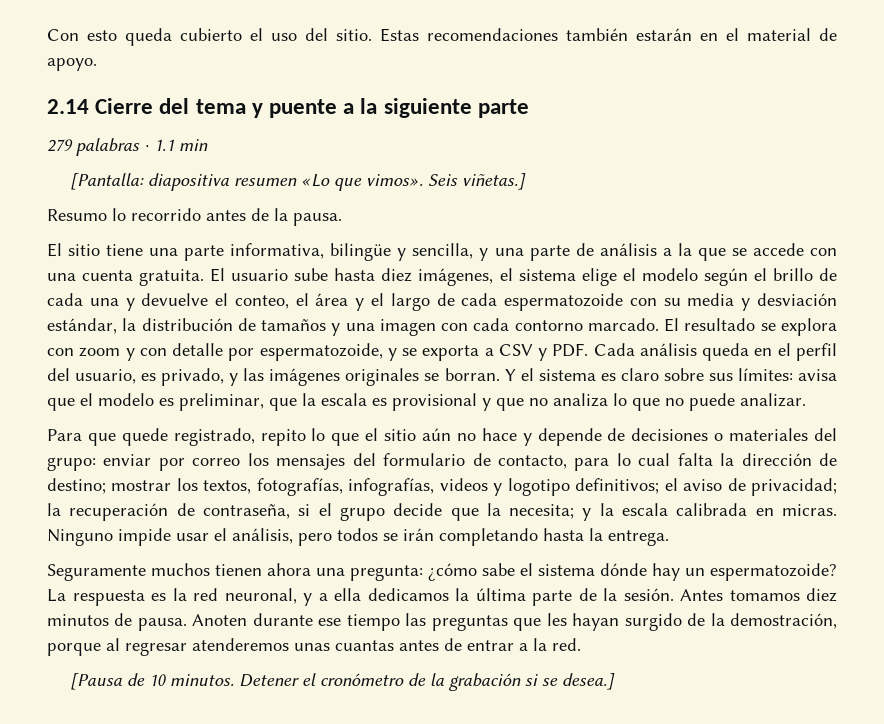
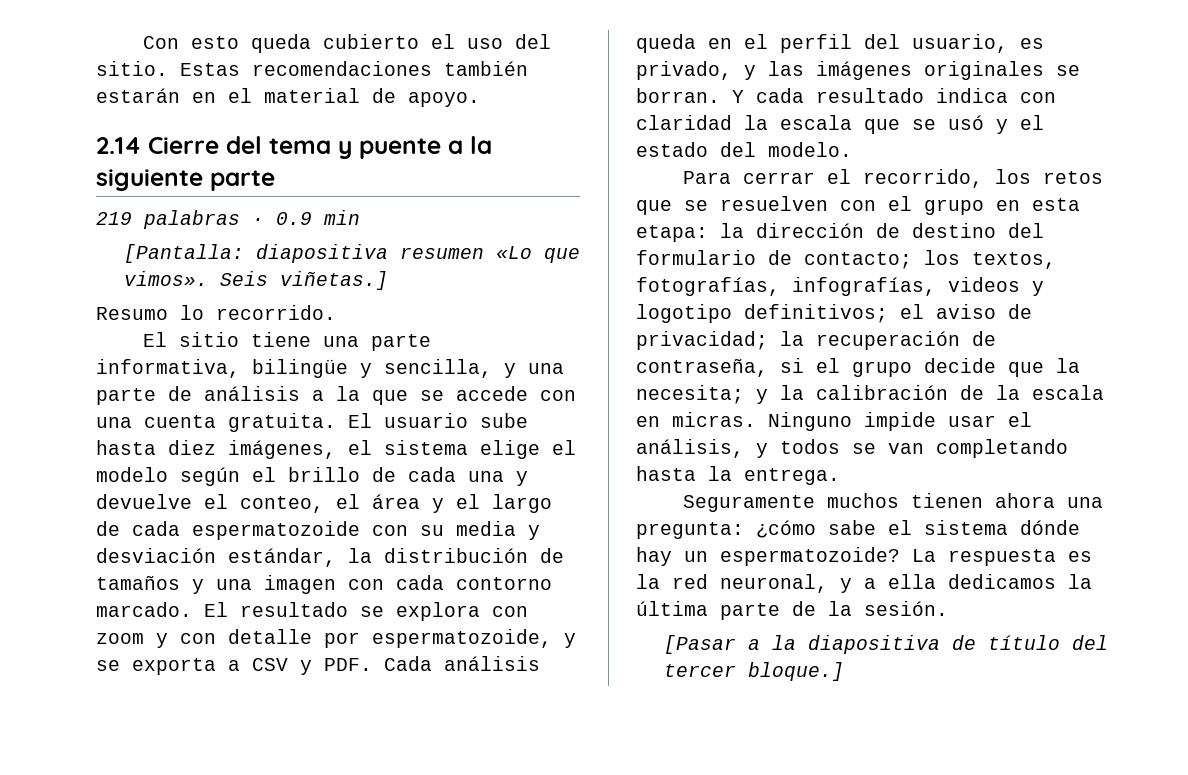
[47,139,73,152] 279 -> [96,212,132,225] 219
[154,139,175,151] 1.1 -> [276,212,312,225] 0.9
[131,208,342,226] recorrido antes de la pausa. -> [216,305,336,320] recorrido.
[520,368,837,381] [47,393,806,411] [47,428,838,446] [47,453,837,471] [47,478,172,494] el sistema es claro sobre sus límites: avisa que el modelo es preliminar, que la escala es provisional y que no analiza lo que no puede analizar. // Para que quede registrado, repito lo que el sitio aún no hace y depende de decisiones o materiales del grupo: enviar por correo los mensajes del formulario de contacto, para lo cual falta la dirección de destino; mostrar -> [756,88,1056,103] [636,115,1044,134] [636,142,852,157] [682,169,1103,188] [636,196,1080,215] [636,223,1044,242] [636,250,912,269] cada resultado indica con claridad la escala que se usó y el estado del modelo. // Para cerrar el recorrido, los retos que se resuelven con el grupo en esta etapa: la dirección de destino del formulario de contacto;
[622,503,748,516] escala calibrada -> [816,385,1104,400] calibración de la escala
[298,533,332,546] pero -> [756,443,768,458] y
[403,528,434,541] irán -> [888,443,924,454] van
[680,588,837,602] [47,613,837,631] [47,638,581,656] [70,673,616,691] Antes tomamos diez minutos de pausa. Anoten durante ese tiempo las preguntas que les hayan surgido de la demostración, porque al regresar atenderemos unas cuantas antes de entrar a la red. // [Pausa de 10 minutos. Detener el cronómetro de la grabación si se desea.] -> [663,635,1108,654] [663,662,844,681] // [Pasar a la diapositiva de título del tercer bloque.]

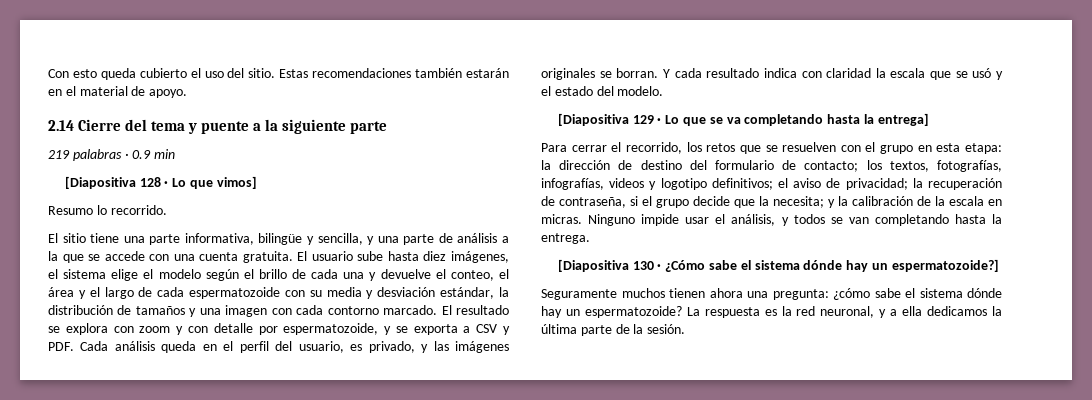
[123,244,580,263] [123,271,388,290] [Pantalla: diapositiva resumen «Lo que vimos». Seis viñetas.] -> [64,176,257,189] [Diapositiva 128 · Lo que vimos]
(852, 149) none -> [557,113,929,126] // [Diapositiva 129 · Lo que se va completando hasta la entrega]
(840, 476) none -> [557,259,999,272] // [Diapositiva 130 · ¿Cómo sabe el sistema dónde hay un espermatozoide?]
[663,635,1108,654] [663,662,844,681] // [Pasar a la diapositiva de título del tercer bloque.] -> (686, 329) none

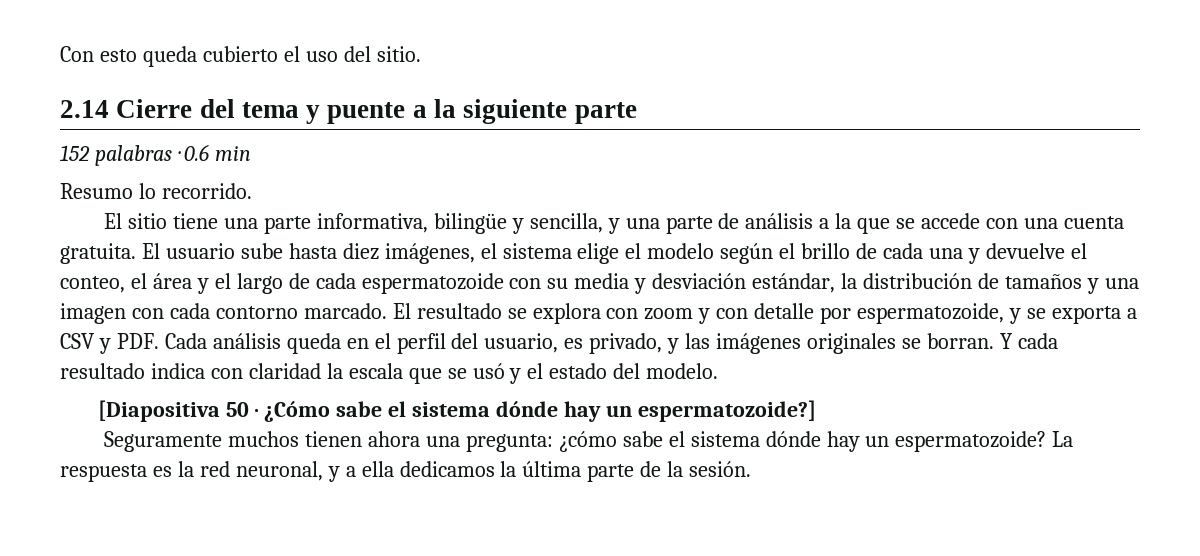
[279,68,509,78] [48,86,188,98] Estas recomendaciones también estarán en el material de apoyo. -> (421, 54) none
[48,150,70,159] 219 -> [60,145,90,161] 152
[132,150,152,159] 0.9 -> [183,144,209,161] 0.6
[64,176,257,189] // [Diapositiva 128 · Lo que vimos] -> (251, 153) none
[632,113,929,126] [541,142,1003,154] [541,160,1002,172] [541,178,1002,190] [541,196,1002,208] [541,214,1002,226] [541,233,590,244] [557,259,654,272] 129 · Lo que se va completando hasta la entrega] // Para cerrar el recorrido, los retos que se resuelven con el grupo en esta etapa: la dirección de destino del formulario de contacto; los textos, fotografías, infografías, videos y logotipo definitivos; el aviso de privacidad; la recuperación de contraseña, si el grupo decide que la necesita; y la calibración de la escala en micras. Ninguno impide usar el análisis, y todos se van completando hasta la entrega. // [Diapositiva 130 -> [226,402,250,417] 50

